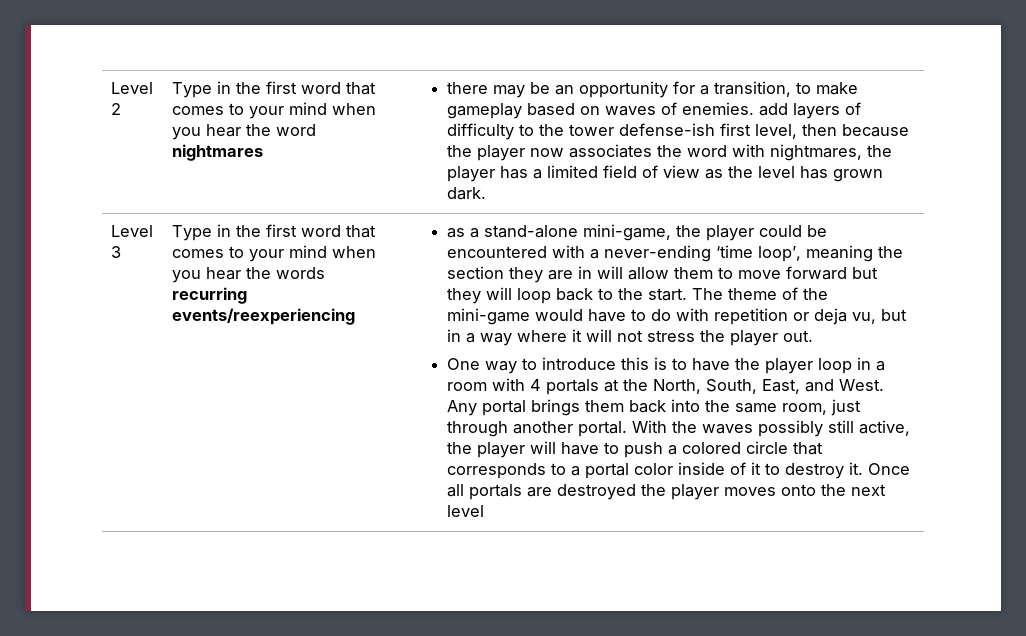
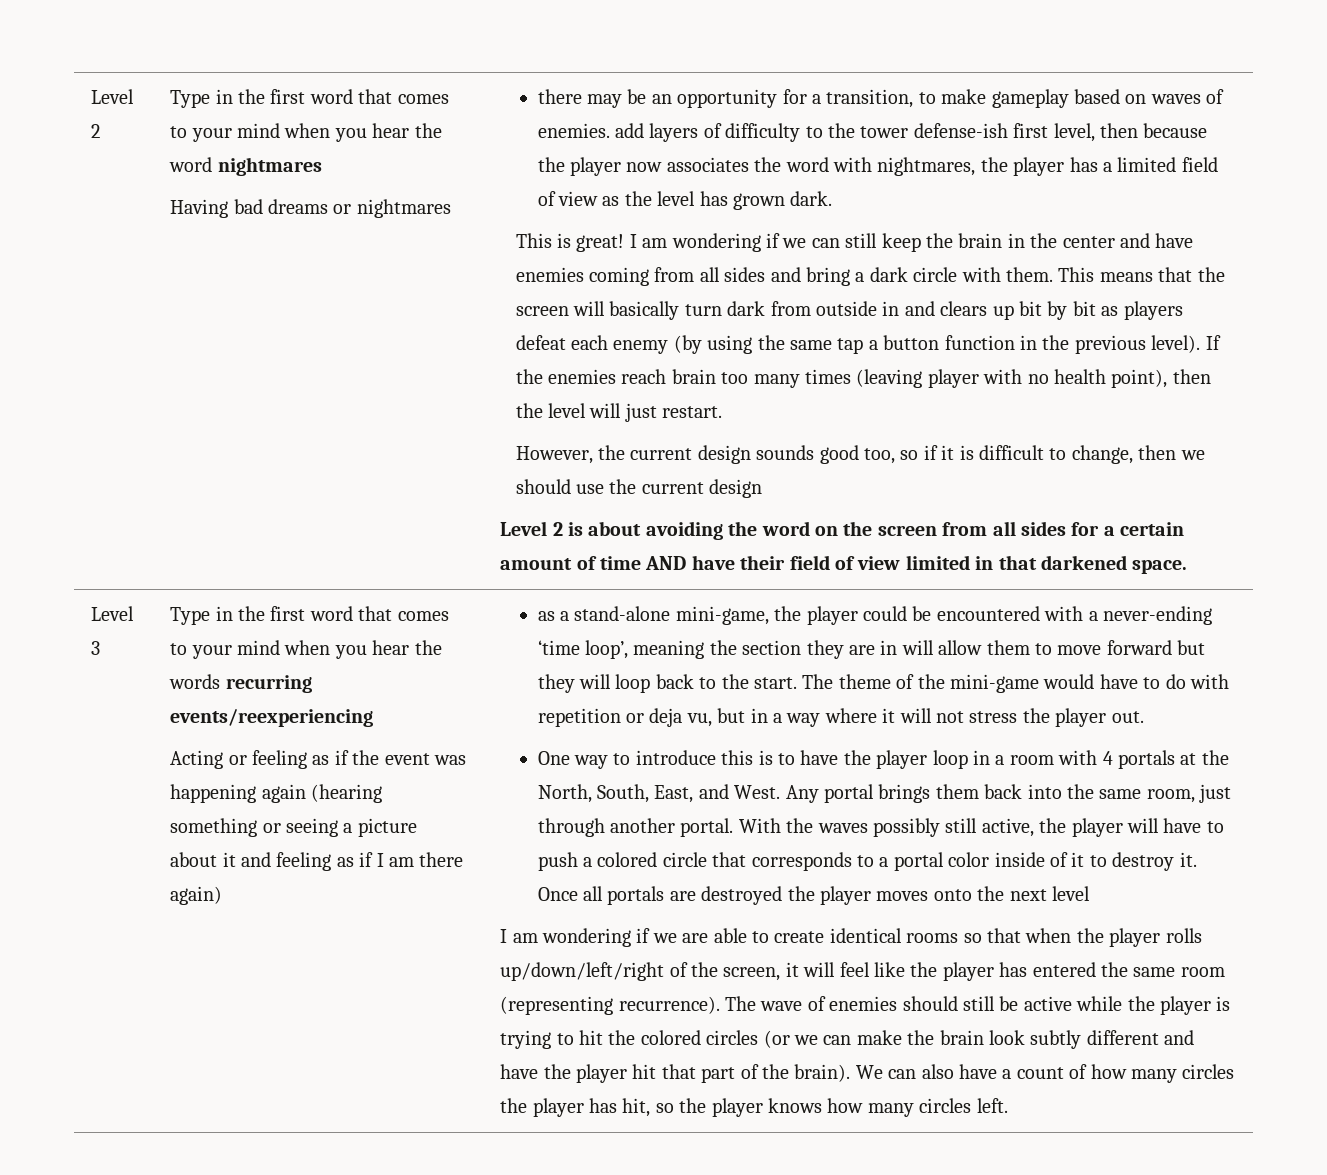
(263, 152) none -> [170,199,451,218] // Having bad dreams or nightmares
(487, 193) none -> [515,233,1194,252] [515,267,1225,286] [515,301,1183,320] [515,335,1221,354] [515,369,1211,388] [515,403,723,422] [515,445,1205,464] [515,479,763,498] [500,521,1185,540] [500,555,1188,574] // This is great! I am wondering if we can still keep the brain in the center and have enemies coming from all sides and bring a dark circle with them. This means that the screen will basically turn dark from outside in and clears up bit by bit as players defeat each enemy (by using the same tap a button function in the previous level). If the enemies reach brain too many times (leaving player with no health point), then the level will just restart. // However, the current design sounds good too, so if it is difficult to change, then we should use the current design // Level 2 is about avoiding the word on the screen from all sides for a certain amount of time AND have their field of view limited in that darkened space.
(355, 316) none -> [170,750,467,769] [170,784,383,803] [170,818,417,837] [170,852,464,871] [170,886,223,905] // Acting or feeling as if the event was happening again (hearing something or seeing a picture about it and feeling as if I am there again)
(485, 511) none -> [500,928,1202,947] [500,962,1225,981] [500,996,1231,1015] [500,1030,1195,1049] [500,1064,1235,1083] [500,1098,1008,1117] // I am wondering if we are able to create identical rooms so that when the player rolls up/down/left/right of the screen, it will feel like the player has entered the same room (representing recurrence). The wave of enemies should still be active while the player is trying to hit the colored circles (or we can make the brain look subtly different and have the player hit that part of the brain). We can also have a count of how many circles the player has hit, so the player knows how many circles left.

